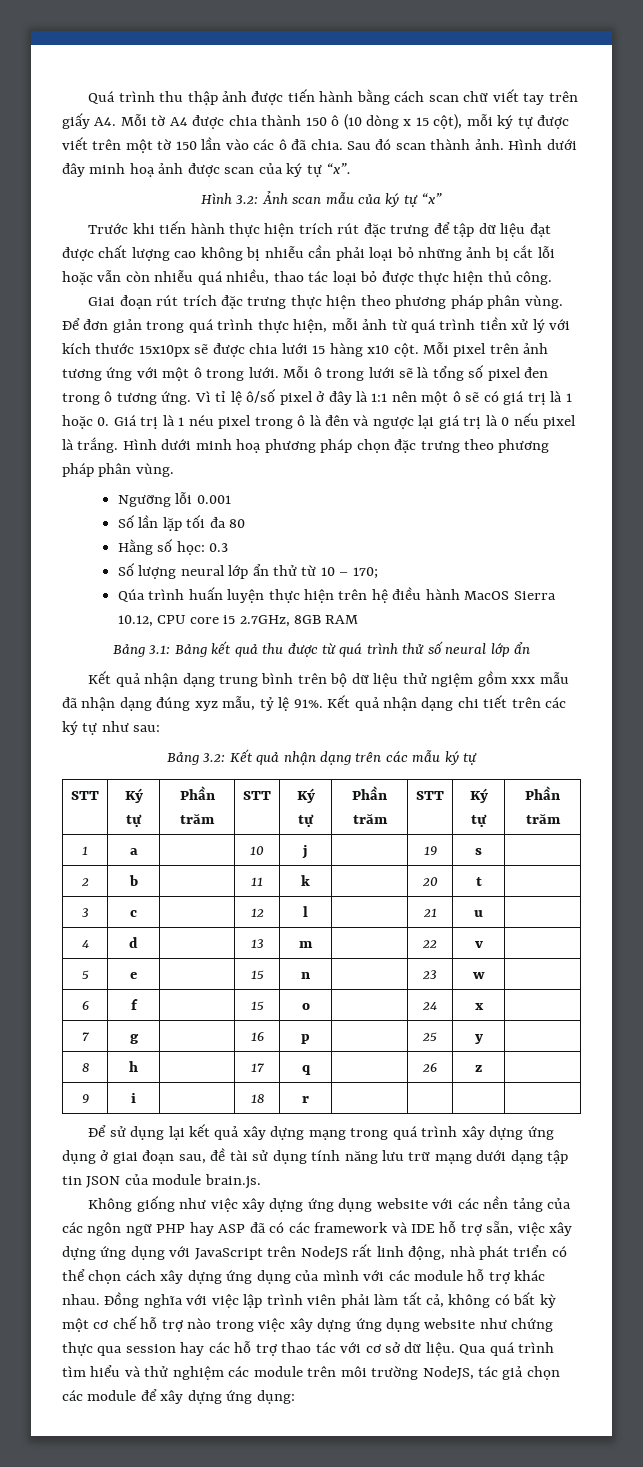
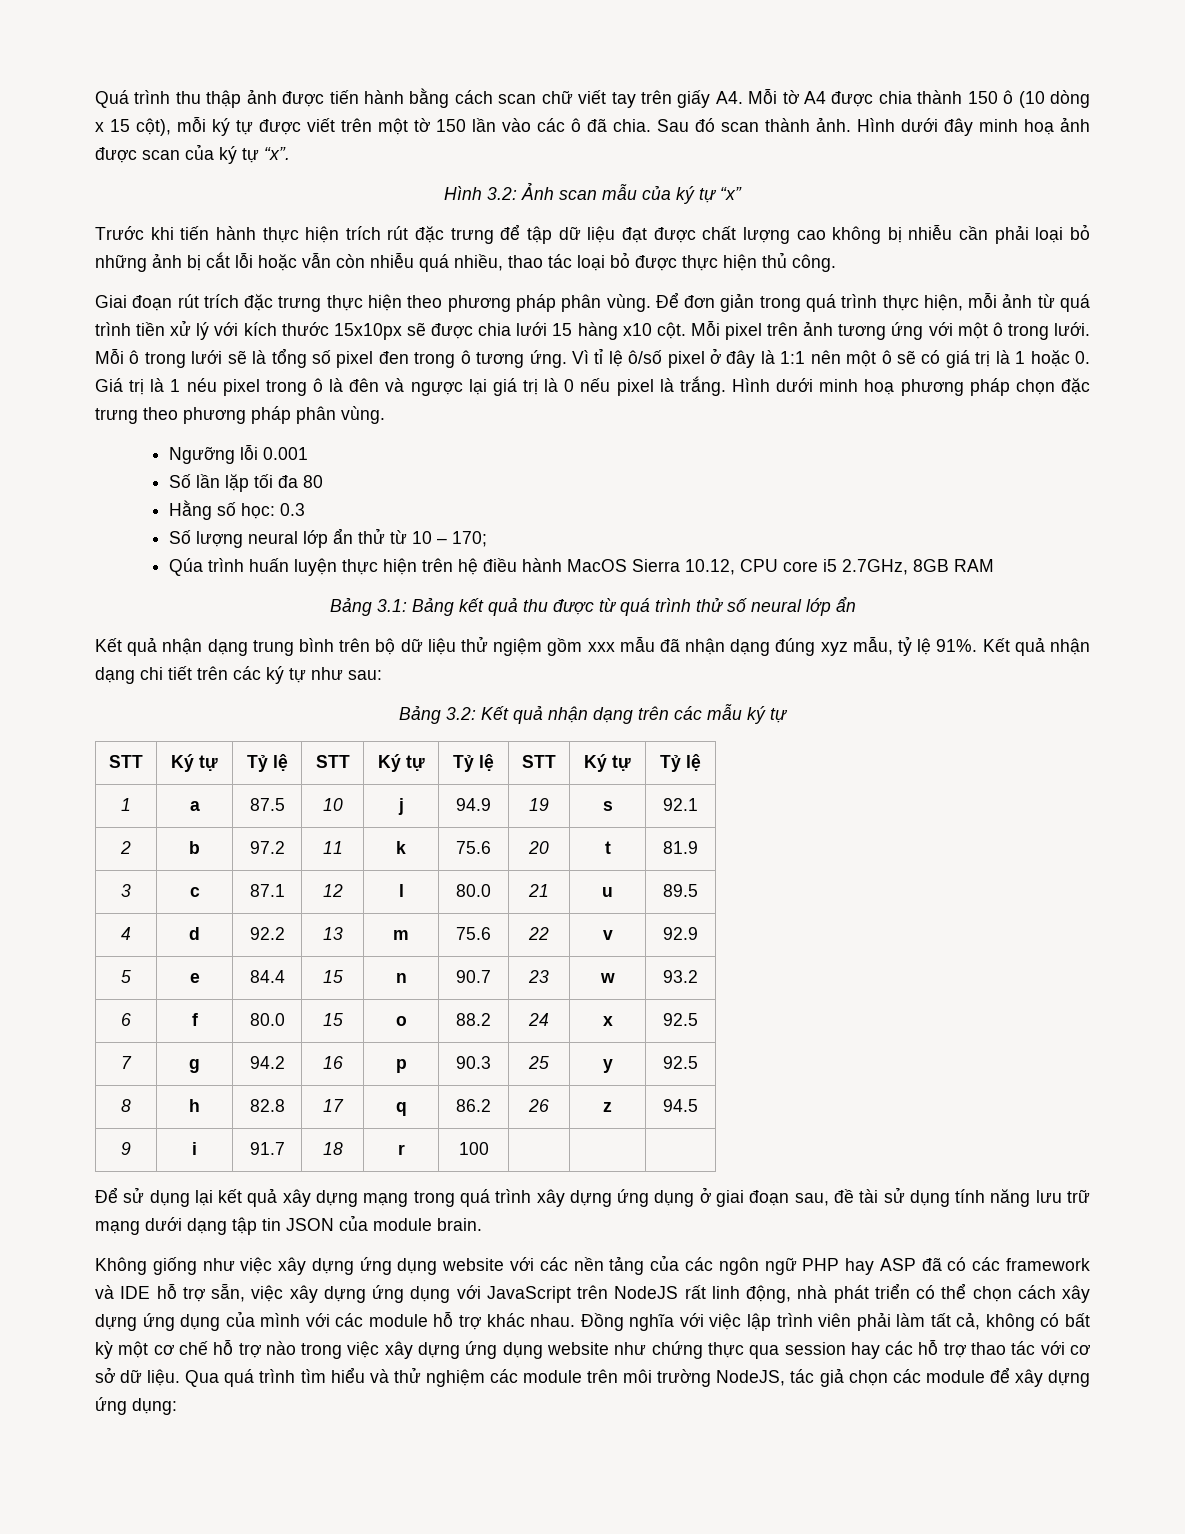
[179,786,215,800] [180,814,215,824] [243,791,271,800] [296,788,315,803] [298,814,314,827] [352,786,387,800] [352,814,388,824] [416,791,444,800] [469,788,488,803] [471,814,487,827] [525,786,560,800] [525,814,561,824] Phần trăm | STT | Ký tự | Phần trăm | STT | Ký tự | Phần trăm -> [246,754,288,772] [315,755,350,768] [377,754,425,772] [453,754,494,772] [522,755,556,768] [584,754,631,772] [660,754,701,772] Tỷ lệ | STT | Ký tự | Tỷ lệ | STT | Ký tự | Tỷ lệ
(138, 851) none -> [249,798,285,811] 87.5
(308, 852) none -> [456,798,491,811] 94.9
(482, 851) none -> [663,798,698,811] 92.1
(138, 880) none -> [249,841,285,854] 97.2
(310, 880) none -> [456,841,491,854] 75.6
(482, 881) none -> [663,841,698,854] 81.9
(137, 913) none -> [249,884,285,897] 87.1
(308, 911) none -> [456,884,491,897] 80.0
(483, 913) none -> [663,884,698,897] 89.5
(138, 942) none -> [249,927,285,940] 92.2
(313, 944) none -> [456,927,491,940] 75.6
(483, 944) none -> [663,927,698,940] 92.9
(137, 975) none -> [249,970,285,983] 84.4
(310, 975) none -> [456,970,491,983] 90.7
(485, 975) none -> [663,970,698,983] 93.2
(138, 1004) none -> [249,1013,285,1026] 80.0
(310, 1006) none -> [456,1013,491,1026] 88.2
(484, 1006) none -> [663,1013,698,1026] 92.5
(139, 1039) none -> [249,1056,285,1069] 94.2
(310, 1039) none -> [456,1056,491,1069] 90.3
(483, 1039) none -> [663,1056,698,1069] 92.5
(138, 1066) none -> [249,1099,285,1112] 82.8
(311, 1070) none -> [456,1099,491,1112] 86.2
(482, 1068) none -> [663,1099,698,1112] 94.5
(136, 1098) none -> [249,1142,285,1155] 91.7
(309, 1099) none -> [458,1142,489,1155] 100
[204,1174,261,1189] brain.js. -> [437,1218,482,1231] brain.

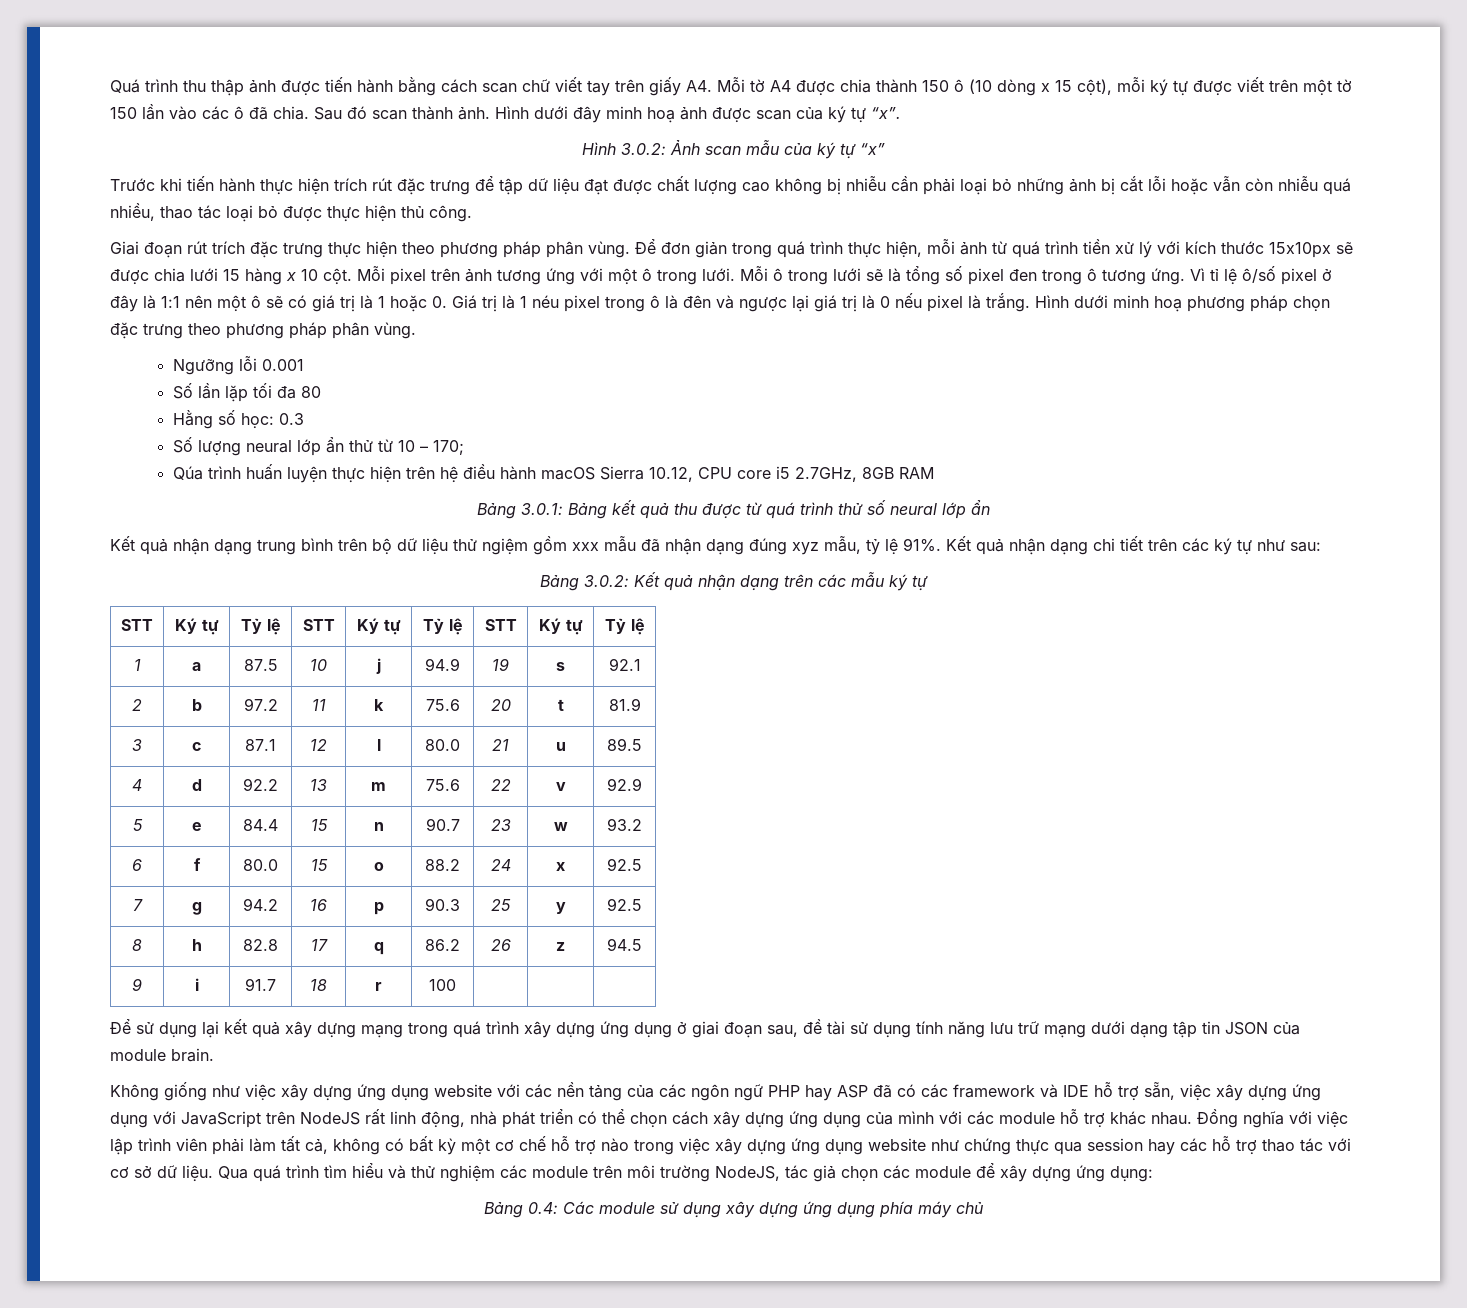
[487,187,517,200] 3.2: -> [621,143,666,155] 3.0.2:
[622,323,652,336] x10 -> [286,269,318,281] x 10
[566,559,627,572] MacOS -> [540,467,595,480] macOS
[376,599,407,612] 3.1: -> [521,503,563,515] 3.0.1:
[446,707,476,720] 3.2: -> [584,575,629,587] 3.0.2:
(177, 1406) none -> [484,1201,983,1218] // Bảng 0.4: Các module sử dụng xây dựng ứng dụng phía máy chủ

